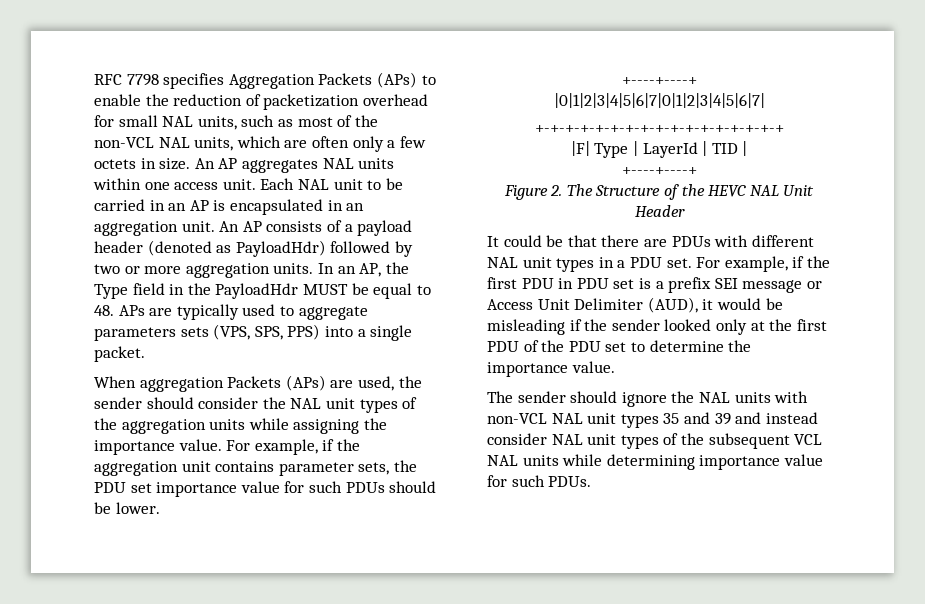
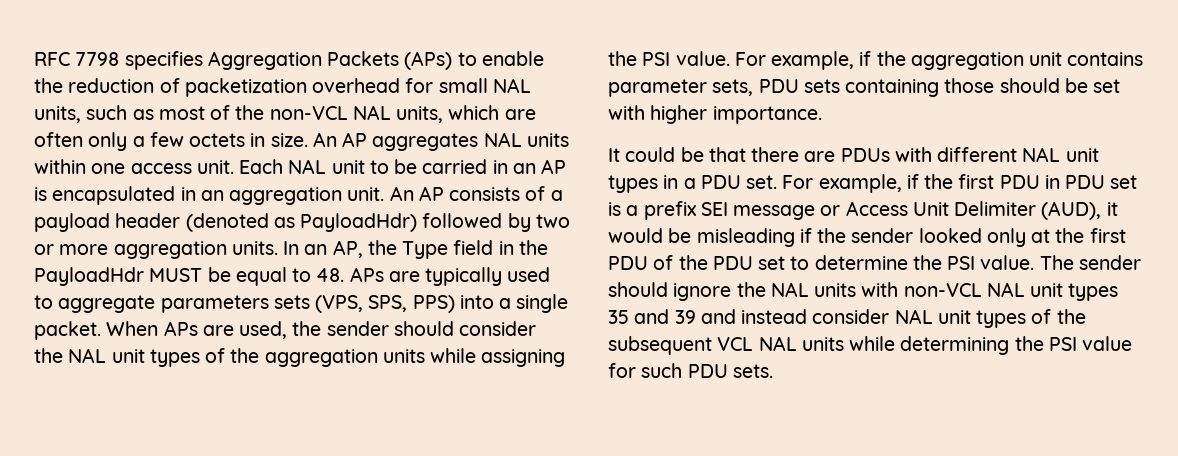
[94,375,326,392] // When aggregation Packets (APs) -> [106,321,198,336] When APs
[94,440,175,455] importance -> [642,52,671,66] PSI
[393,460,417,472] [94,481,437,497] [94,502,160,514] [621,77,697,85] [553,93,765,108] [534,125,784,133] [570,141,748,158] [621,167,697,175] [503,184,815,200] [634,205,685,217] the PDU set importance value for such PDUs should be lower. // +----+----+ // |0|1|2|3|4|5|6|7|0|1|2|3|4|5|6|7| // +-+-+-+-+-+-+-+-+-+-+-+-+-+-+-+-+ // |F| Type | LayerId | TID | // +----+----+ // Figure 2. The Structure of the HEVC NAL Unit Header -> [758,78,1121,97] [608,105,822,124] PDU sets containing those should be set with higher importance.
[487,361,615,377] importance value. // -> [947,255,1035,270] PSI value.
[699,454,823,470] [487,475,592,487] importance value for such PDUs. -> [1014,336,1133,351] [608,363,773,378] the PSI value for such PDU sets.

